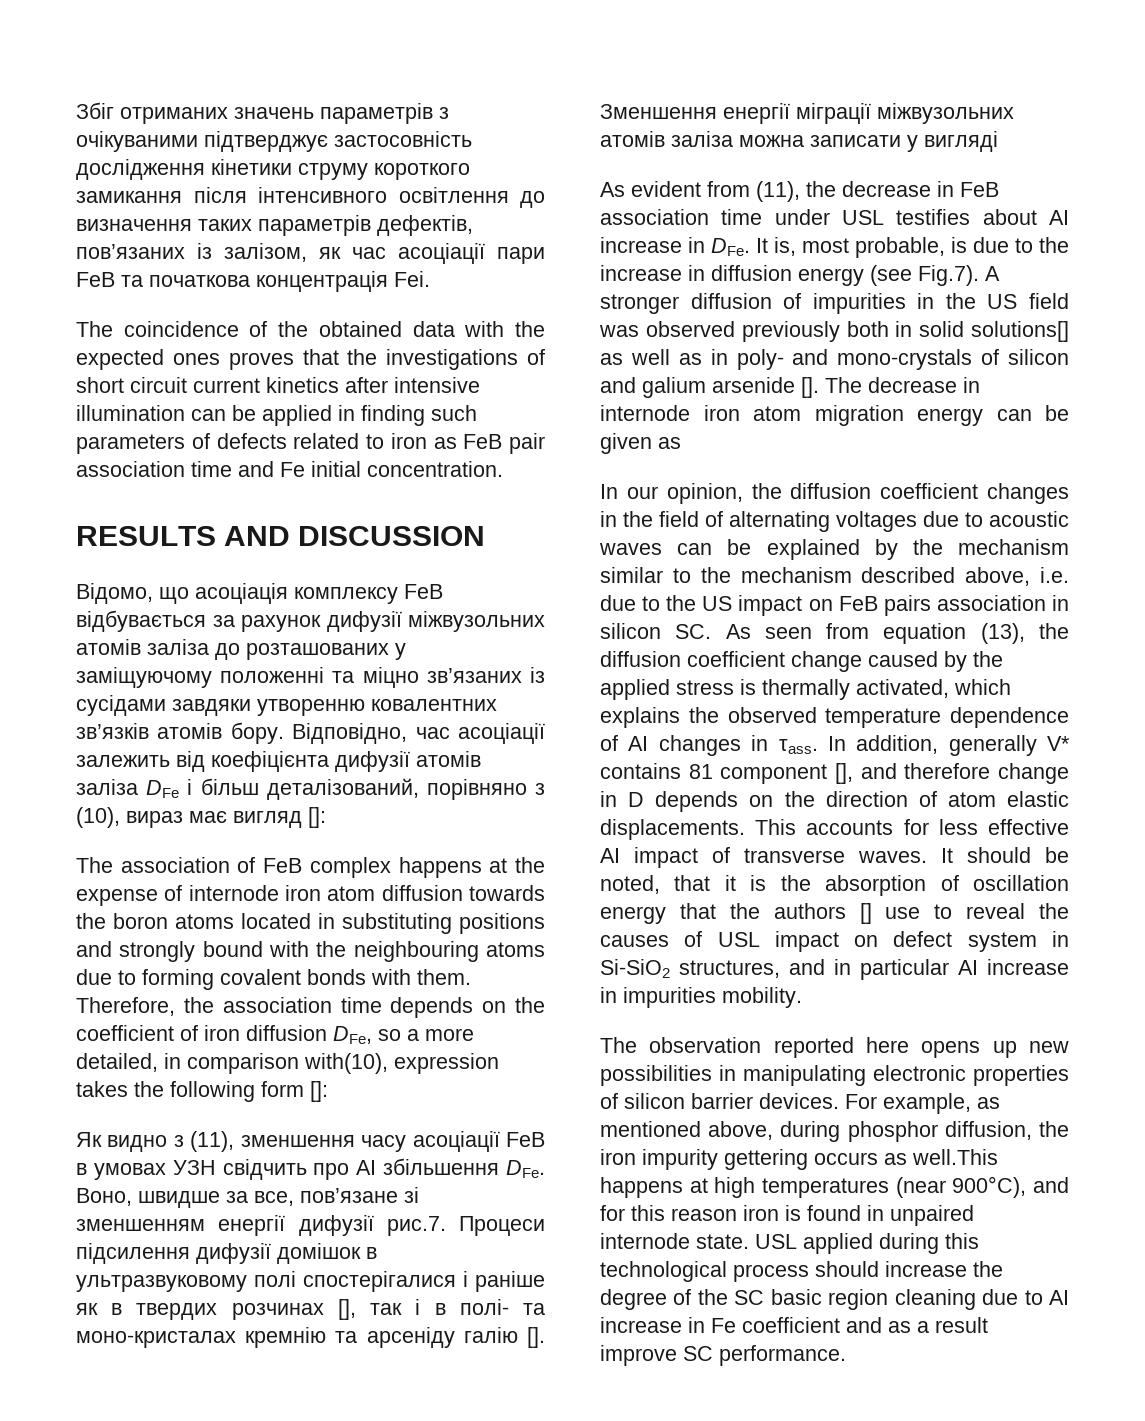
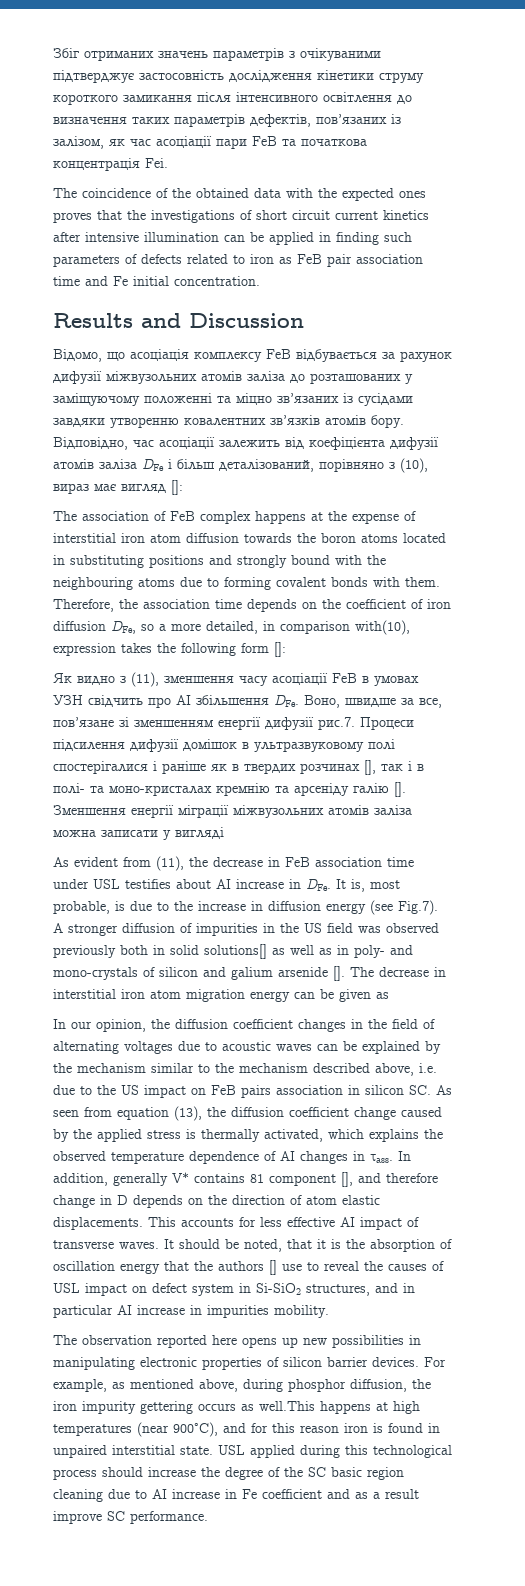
[76,526,486,546] RESULTS AND DISCUSSION -> [53,313,304,328] Results and Discussion
[188,885,279,901] internode -> [53,533,116,543] interstitial
[600,405,690,421] internode -> [53,989,116,999] interstitial
[600,1233,690,1249] internode -> [112,1445,175,1455] interstitial

